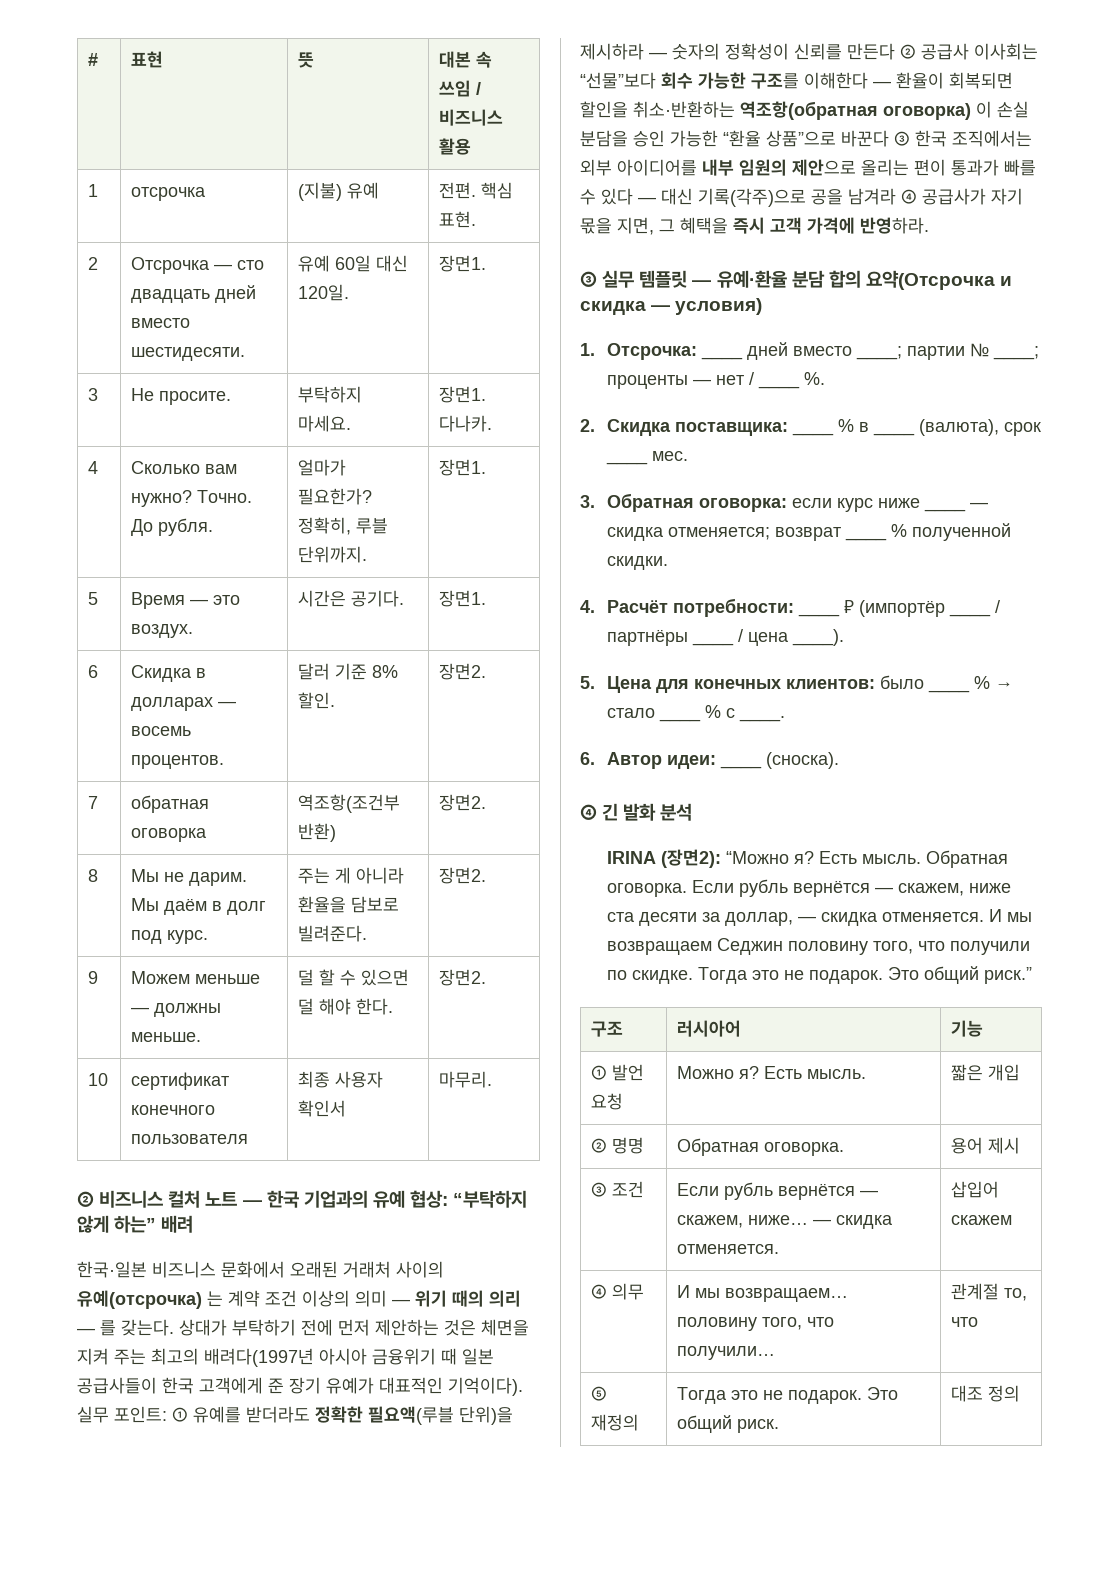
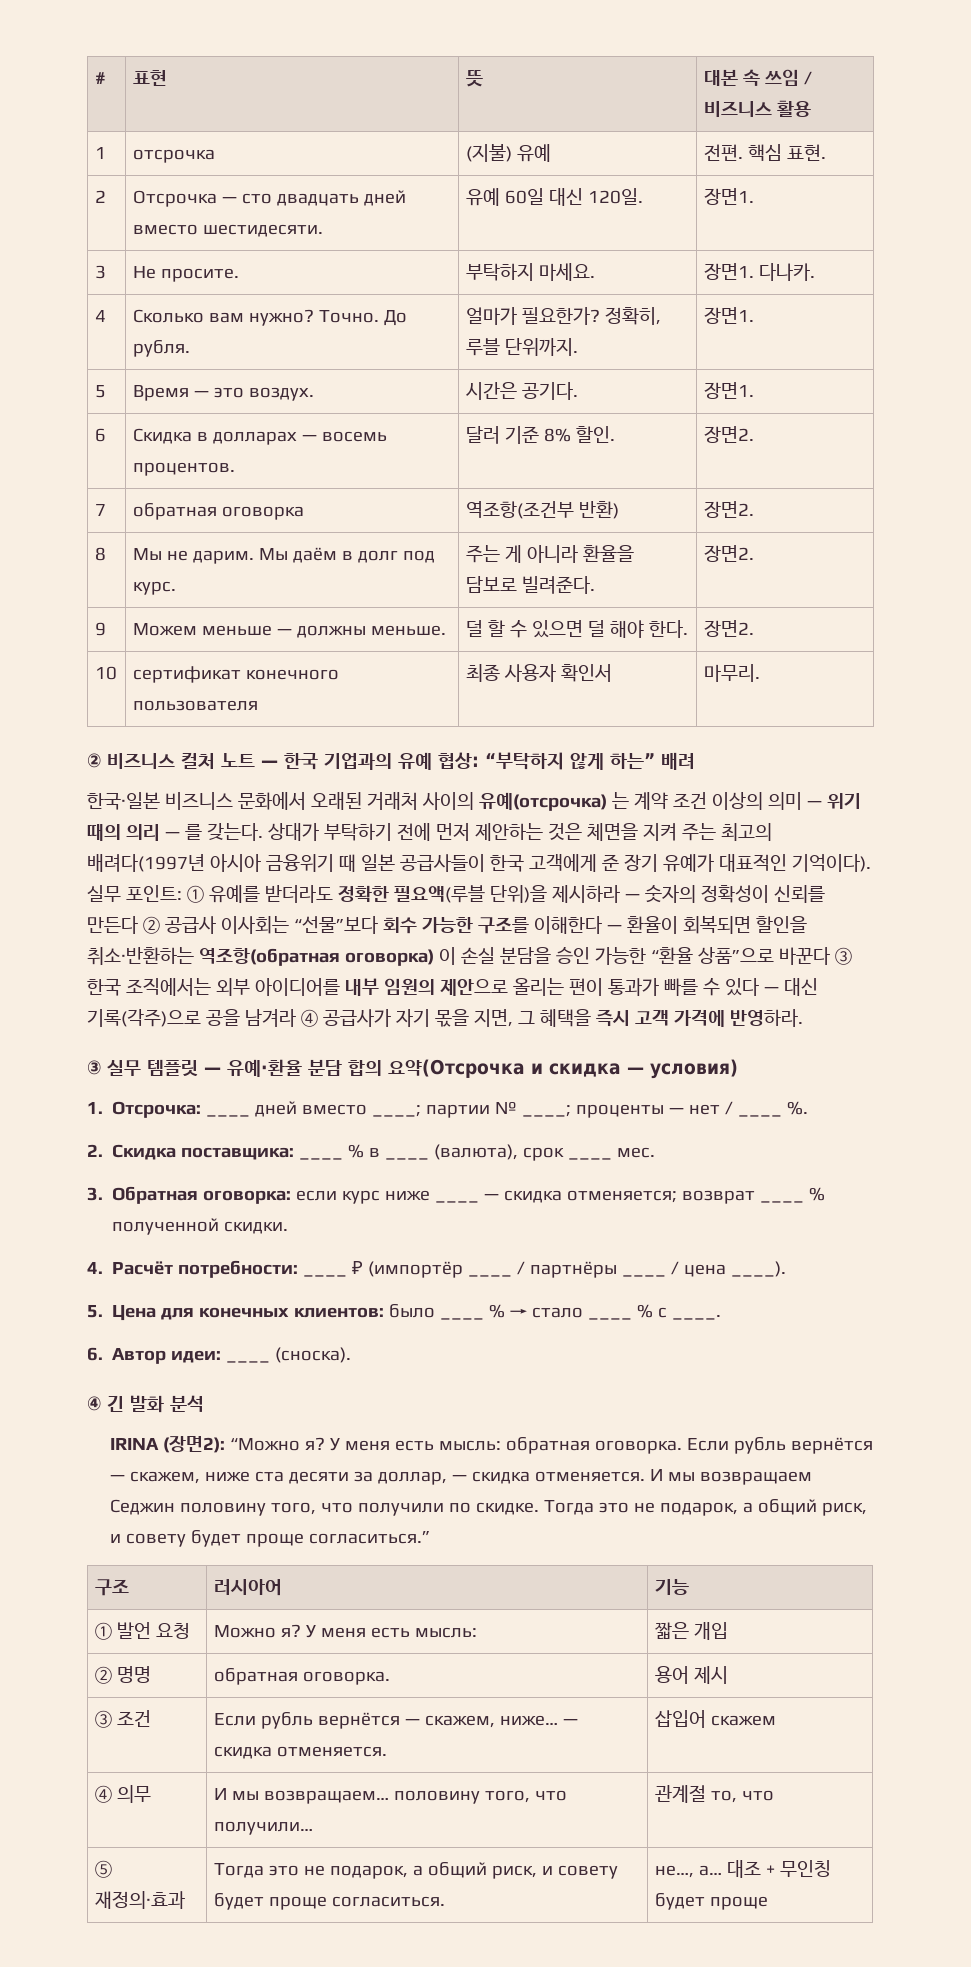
[819,850,1009,868] Есть мысль. Обратная -> [330,1437,591,1454] У меня есть мысль: обратная
[809,966,1033,984] подарок. Это общий риск.” -> [660,1499,868,1516] [110,1530,431,1547] подарок, а общий риск, и совету будет проще согласиться.”
[764,1066,867,1079] Есть мысль. -> [305,1625,477,1638] У меня есть мысль:
[677,1138,760,1156] Обратная -> [213,1668,298,1685] обратная
[591,1414,640,1431] [677,1387,899,1404] [677,1415,780,1433] [951,1385,1021,1402] 재정의 | Тогда это не подарок. Это общий риск. | 대조 정의 -> [94,1891,185,1909] [213,1862,618,1879] [213,1893,445,1910] [654,1860,831,1878] [654,1893,768,1910] 재정의·효과 | Тогда это не подарок, а общий риск, и совету будет проще согласиться. | не…, а… 대조 + 무인칭 будет проще

